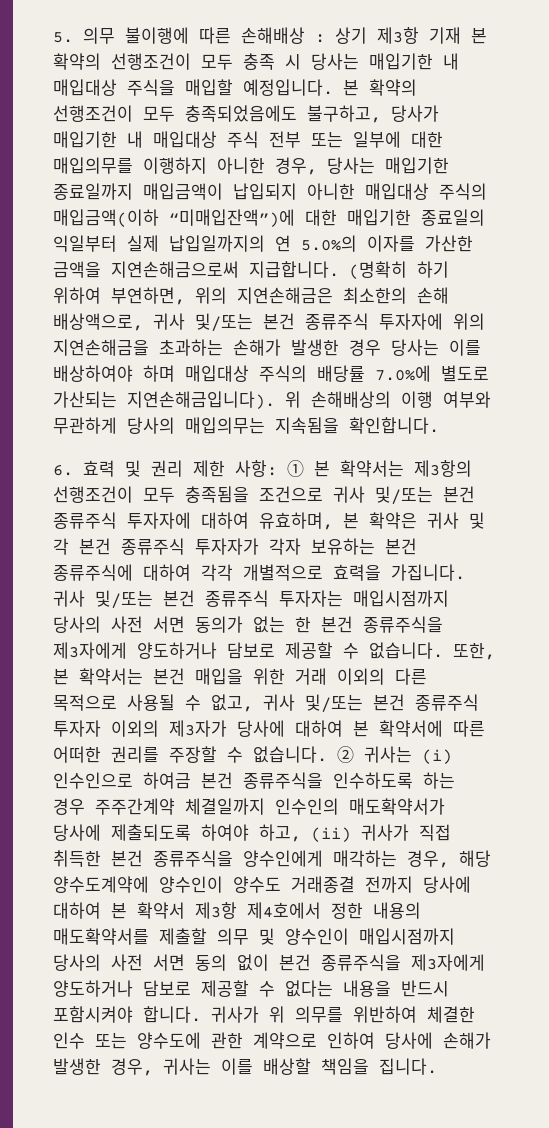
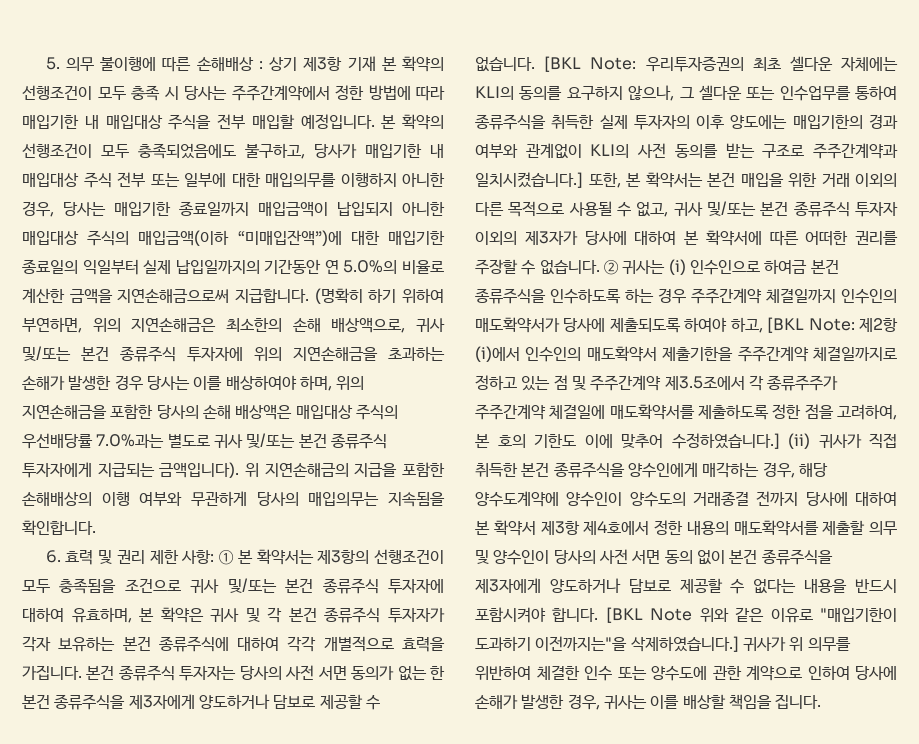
(359, 61) none -> [231,85,445,101] 주주간계약에서 정한 방법에 따라
(175, 87) none -> [217,114,245,129] 전부
(265, 243) none -> [264,259,322,274] 기간동안
[367,235,473,252] 이자를 가산한 -> [402,260,444,274] [22,288,65,303] 비율로 계산한
[143,365,489,382] [53,391,301,409] 하며 매입대상 주식의 배당률 7.0%에 별도로 가산되는 지연손해금입니다). 위 -> [299,375,365,391] [22,404,398,420] [22,433,387,449] [22,462,446,478] 하며, 위의 지연손해금을 포함한 당사의 손해 배상액은 매입대상 주식의 우선배당률 7.0%과는 별도로 귀사 및/또는 본건 종류주식 투자자에게 지급되는 금액입니다). 위 지연손해금의 지급을 포함한
[53,590,153,608] 귀사 및/또는 -> (82, 672) none
[353,590,449,607] 매입시점까지 -> (237, 673) none
(443, 650) none -> [544,56,898,72] [475,85,897,101] [475,114,898,130] [475,143,898,159] [475,172,583,188] [BKL Note: 우리투자증권의 최초 셀다운 자체에는 KLI의 동의를 요구하지 않으나, 그 셀다운 또는 인수업무를 통하여 종류주식을 취득한 실제 투자자의 이후 양도에는 매입기한의 경과 여부와 관계없이 KLI의 사전 동의를 받는 구조로 주주간계약과 일치시켰습니다.]
(301, 833) none -> [767,317,898,333] [475,346,898,362] [475,375,839,391] [475,404,897,420] [475,433,780,449] [BKL Note: 제2항 (i)에서 인수인의 매도확약서 제출기한을 주주간계약 체결일까지로 정하고 있는 점 및 주주간계약 제3.5조에서 각 종류주주가 주주간계약 체결일에 매도확약서를 제출하도록 정한 점을 고려하여, 본 호의 기한도 이에 맞추어 수정하였습니다.]
[233,876,281,893] 양수도 -> [629,492,686,507] 양수도의
[359,928,455,945] 매입시점까지 -> (550, 557) none
(201, 1014) none -> [605,607,897,623] [475,636,739,652] [BKL Note 위와 같은 이유로 "매입기한이 도과하기 이전까지는"을 삭제하였습니다.]

